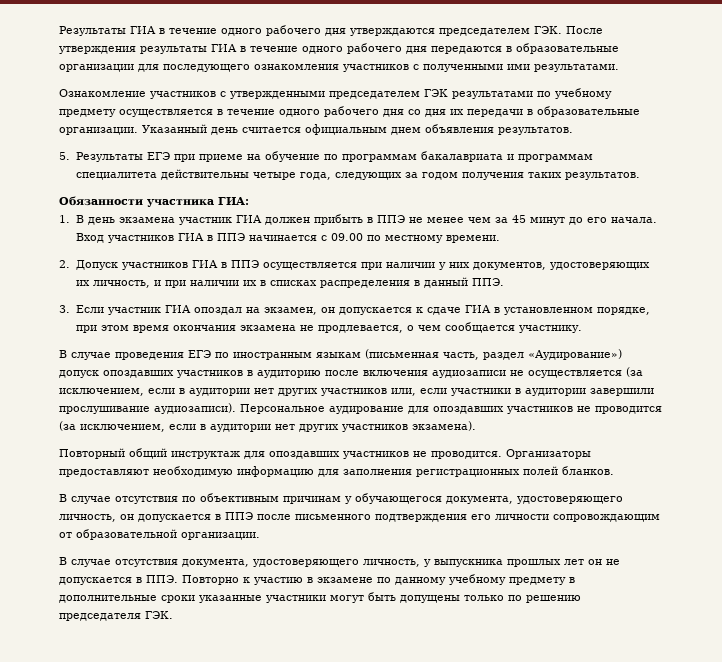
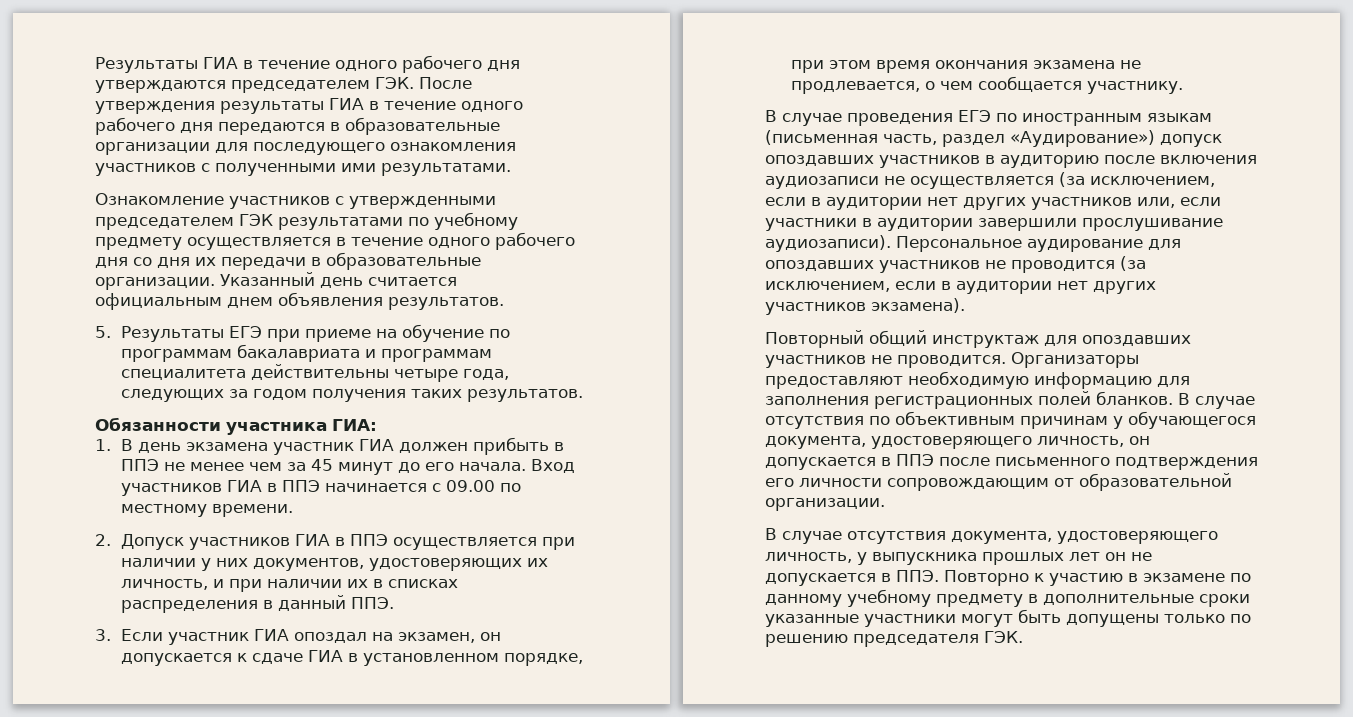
(614, 470) // -> (1173, 398) none

